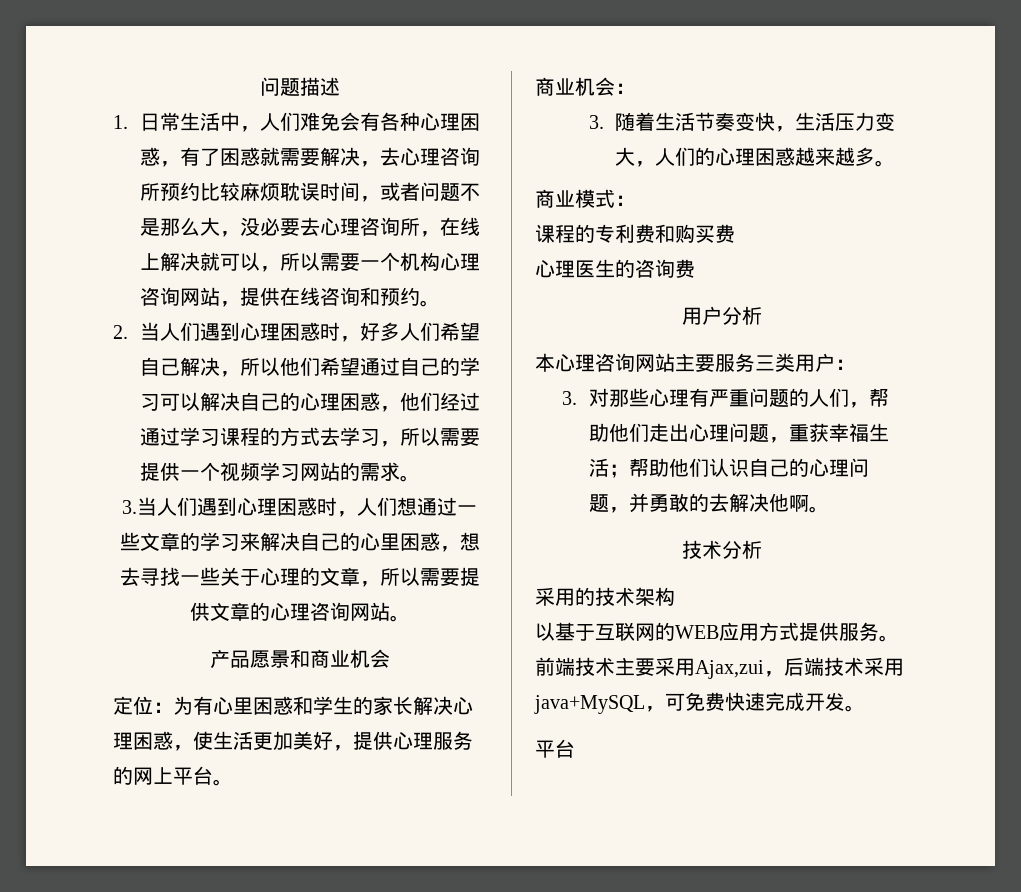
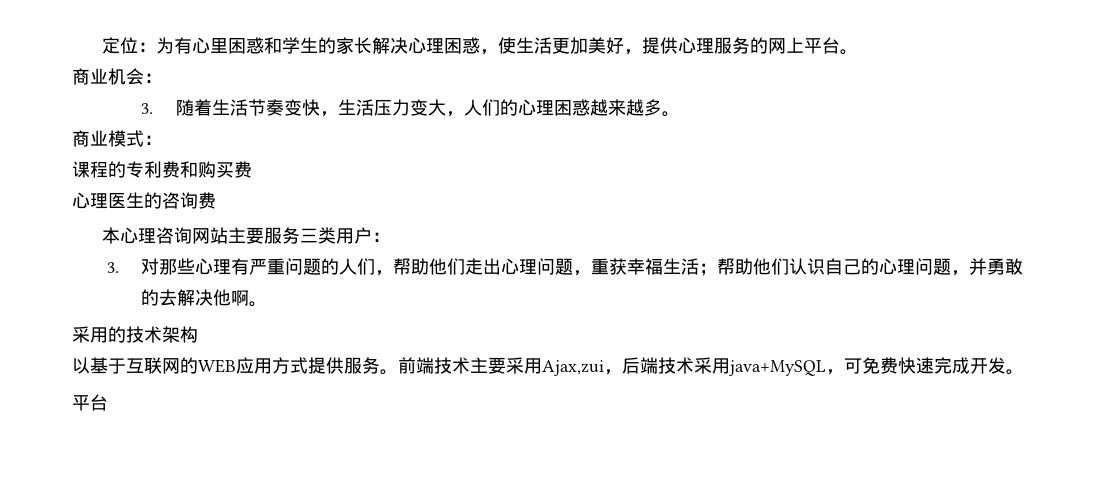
[259,77,340,96] [113,112,480,132] [139,147,480,167] [139,182,480,202] [139,217,480,237] [139,252,480,272] [139,287,440,307] [113,322,480,342] [139,357,480,377] [139,392,480,412] [139,427,480,447] [139,462,420,482] [122,497,477,517] [119,532,480,552] [119,567,480,587] [189,602,410,622] [209,649,390,668] 问题描述 // 1.日常生活中，人们难免会有各种心理困惑，有了困惑就需要解决，去心理咨询所预约比较麻烦耽误时间，或者问题不是那么大，没必要去心理咨询所，在线上解决就可以，所以需要一个机构心理咨询网站，提供在线咨询和预约。 // 2.当人们遇到心理困惑时，好多人们希望自己解决，所以他们希望通过自己的学习可以解决自己的心理困惑，他们经过通过学习课程的方式去学习，所以需要提供一个视频学习网站的需求。 // 3.当人们遇到心理困惑时，人们想通过一些文章的学习来解决自己的心里困惑，想去寻找一些关于心理的文章，所以需要提供文章的心理咨询网站。 // 产品愿景和商业机会 // -> (101, 45) none
[681,306,762,325] // 用户分析 -> (216, 200) none
[681,540,762,559] // 技术分析 -> (268, 304) none

